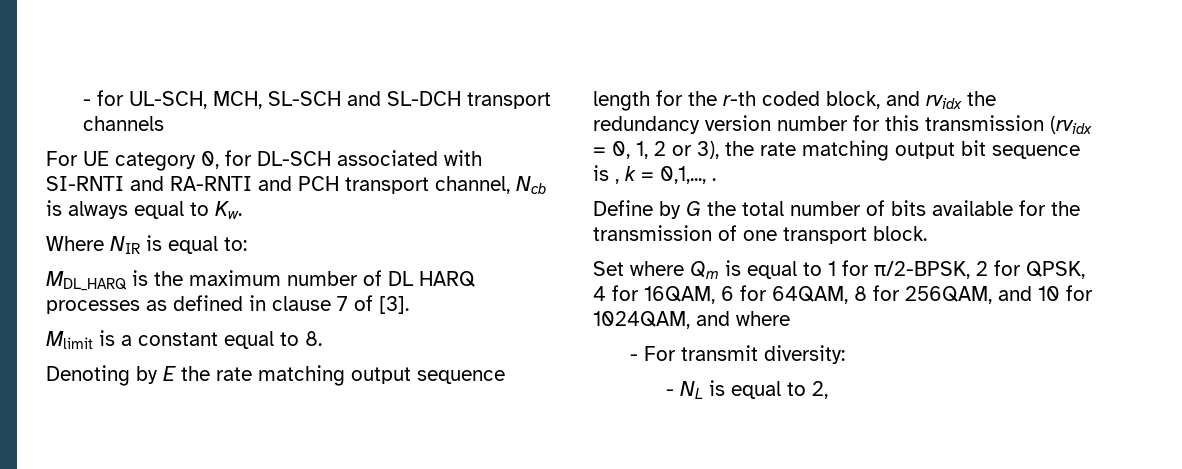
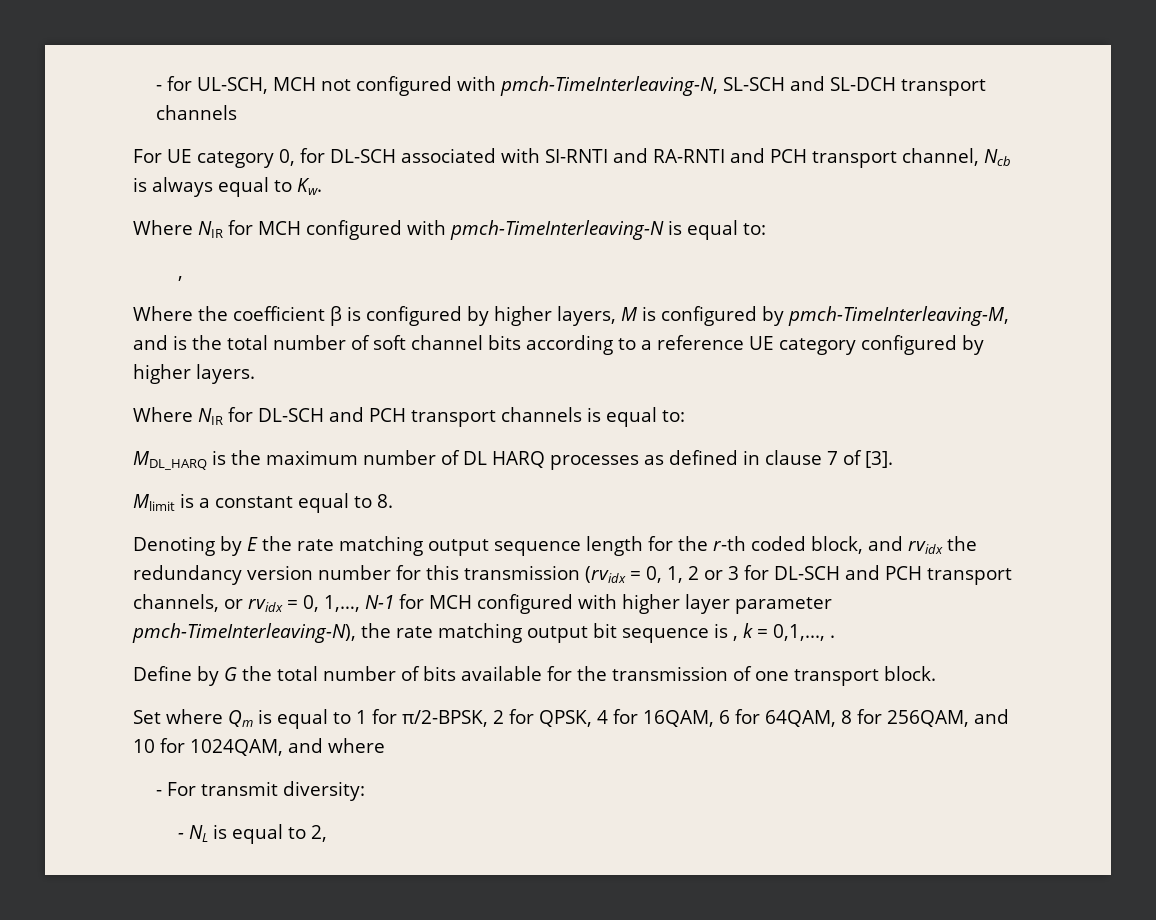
[212,91,262,109] MCH, -> [272,76,718,96] MCH not configured with pmch-TimeInterleaving-N,
(140, 245) none -> [228,220,766,240] [178,276,184,281] [133,306,1009,326] [133,335,984,355] [133,364,255,384] [133,407,582,427] for MCH configured with pmch-TimeInterleaving-N is equal to: // , // Where the coefficient β is configured by higher layers, M is configured by pmch-TimeInterleaving-M, and is the total number of soft channel bits according to a reference UE category configured by higher layers. // Where NIR for DL-SCH and PCH transport channels
[697,141,719,159] 3), -> [728,565,1012,585] [133,594,832,614] [132,623,356,643] 3 for DL-SCH and PCH transport channels, or rvidx = 0, 1,…, N-1 for MCH configured with higher layer parameter pmch-TimeInterleaving-N),

